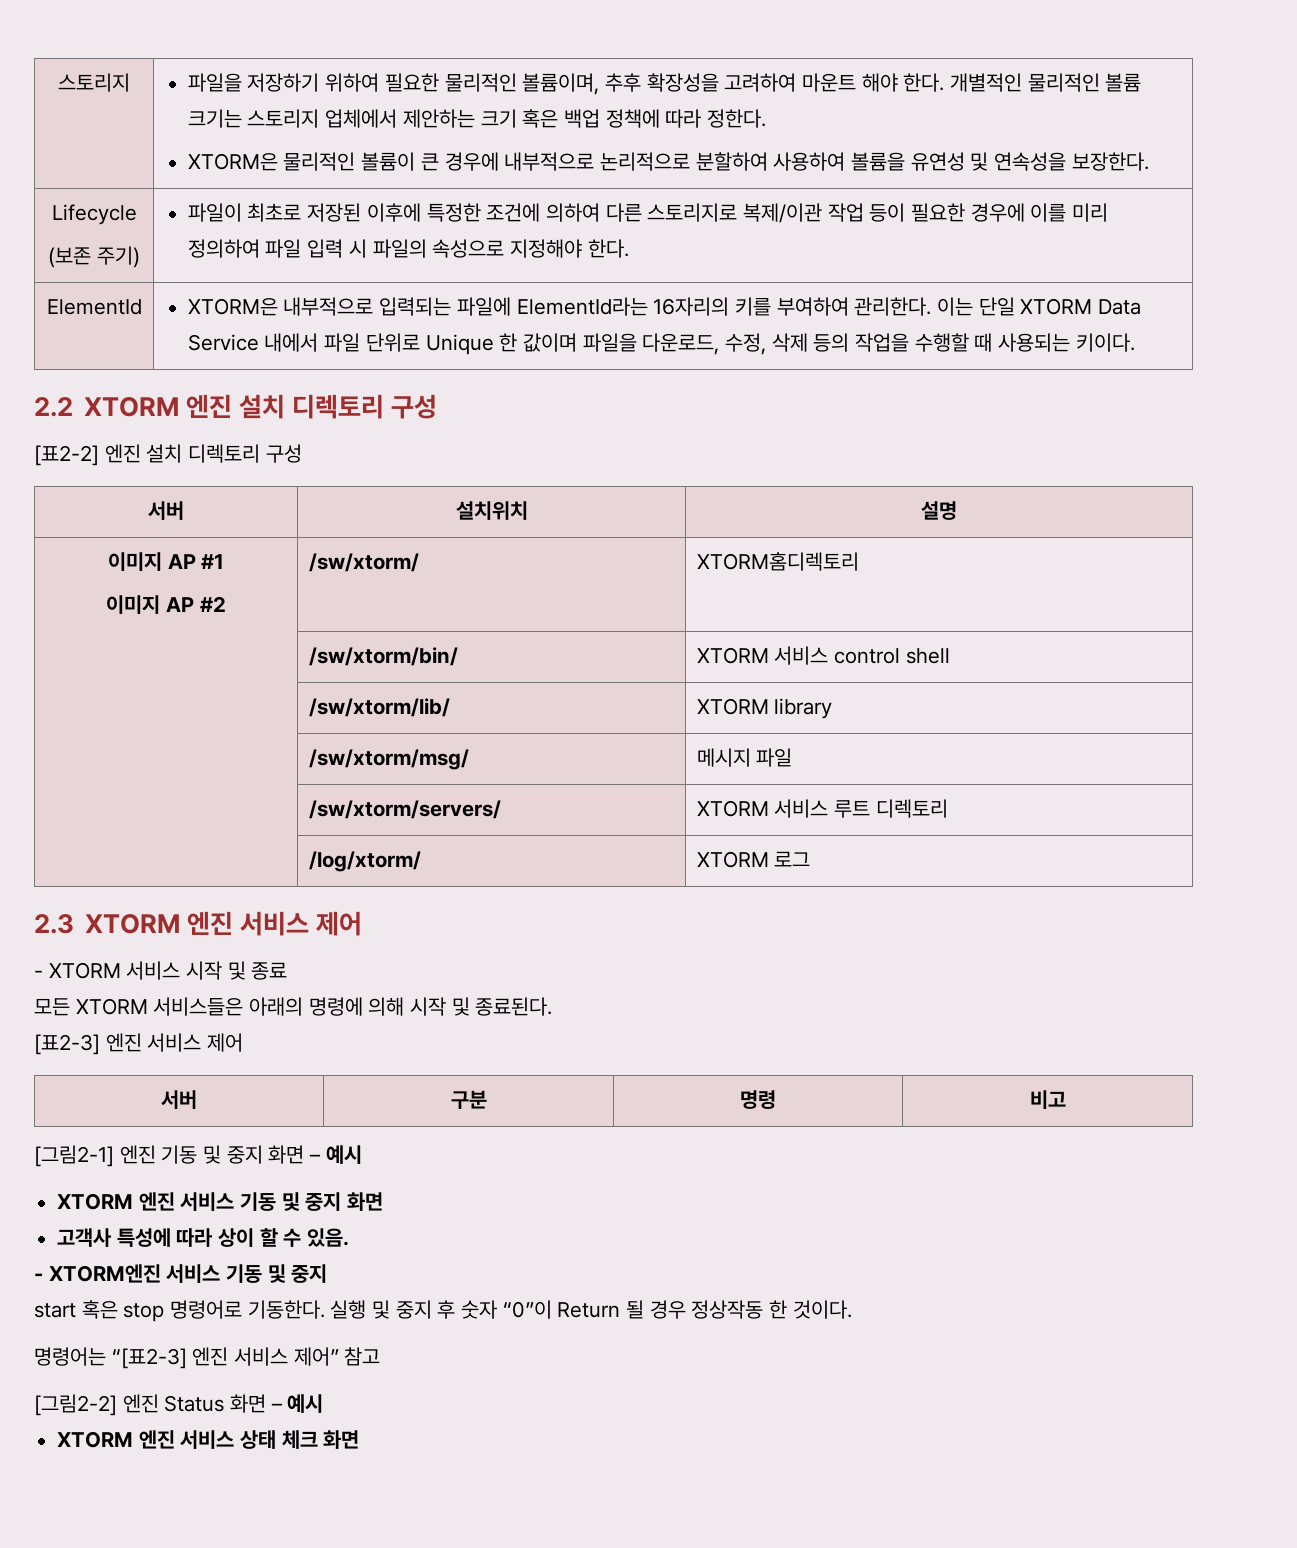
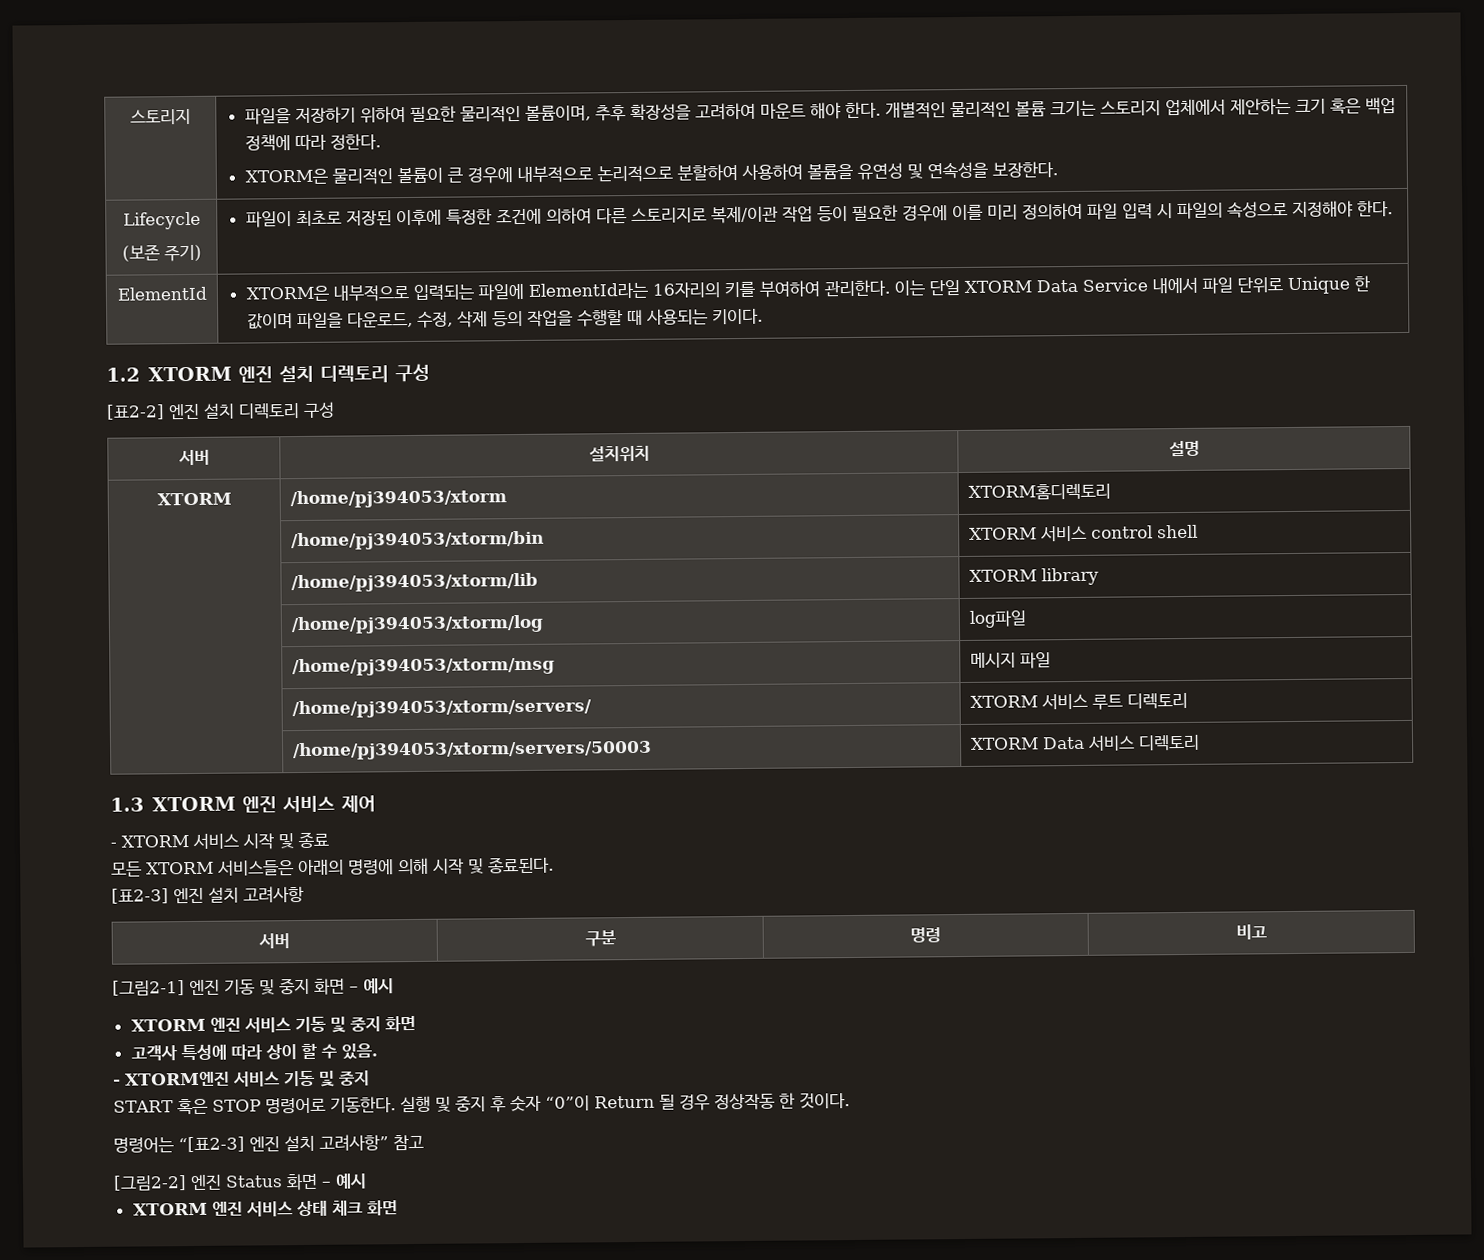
[34,397,73,417] 2.2 -> [106,367,140,382] 1.2
[107,552,225,571] [106,595,226,614] [308,553,419,572] 이미지 AP #1 // 이미지 AP #2 | /sw/xtorm/ -> [156,492,232,506] [289,489,507,509] XTORM | /home/pj394053/xtorm
[308,647,458,666] /sw/xtorm/bin/ -> [290,530,544,551] /home/pj394053/xtorm/bin
[308,698,450,717] /sw/xtorm/lib/ -> [290,572,538,593] /home/pj394053/xtorm/lib
[308,749,469,770] /sw/xtorm/msg/ -> [290,614,544,635] [968,610,1026,628] [291,656,555,677] /home/pj394053/xtorm/log | log파일 // | /home/pj394053/xtorm/msg
[308,800,501,819] /sw/xtorm/servers/ -> [291,698,592,719] /home/pj394053/xtorm/servers/
[308,851,421,872] [696,851,811,868] [34,914,74,934] /log/xtorm/ | XTORM 로그 // 2.3 -> [292,739,652,761] [969,734,1200,751] [110,797,144,812] /home/pj394053/xtorm/servers/50003 | XTORM Data 서비스 디렉토리 // 1.3
[147,1033,244,1052] 서비스 제어 -> [208,885,304,903] 설치 고려사항
[34,1300,165,1322] start 혹은 stop -> [113,1098,261,1115] START 혹은 STOP
[234,1347,339,1366] 서비스 제어” -> [284,1134,389,1152] 설치 고려사항”

